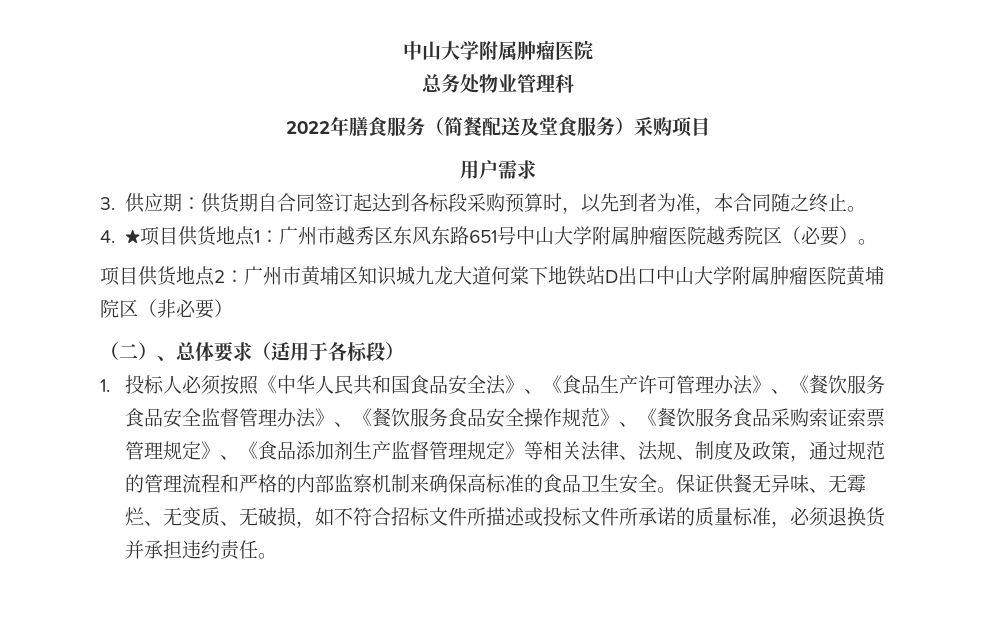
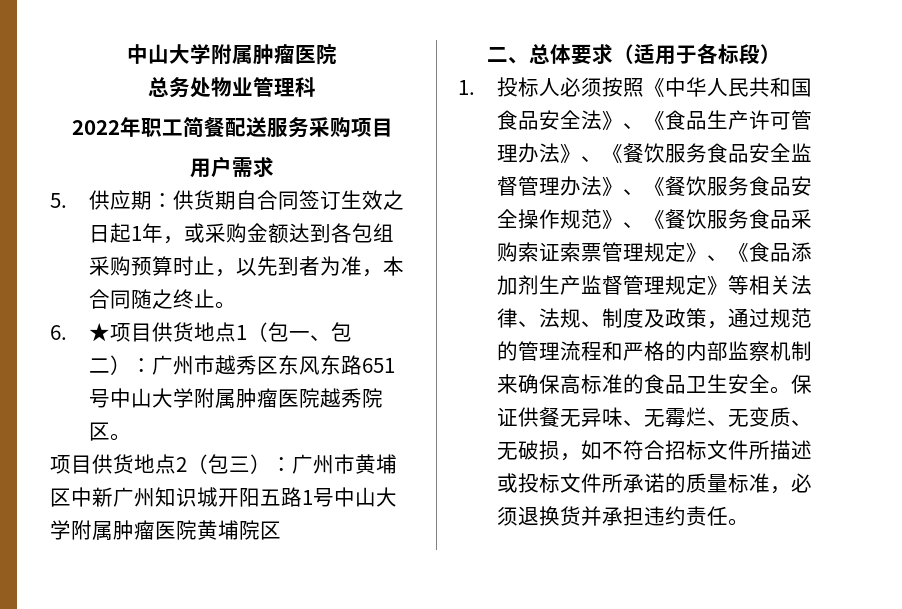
[348,116,634,136] 膳食服务（简餐配送及堂食服务） -> [140,117,309,138] 职工简餐配送服务
[100,197,115,210] 3. -> [50,193,67,208] 5.
[352,193,467,212] 起达到各标段 -> [340,190,404,210] [88,223,394,244] 生效之日起1年，或采购金额达到各包组
(562, 202) none -> [193,256,215,275] 止
[100,230,115,243] 4. -> [50,325,67,340] 6.
(260, 236) none -> [246,322,352,342] [88,355,131,375] （包一、包二）
[781,226,858,246] （必要） -> (110, 431) none
(225, 276) none -> [187,454,271,474] （包三）
[358,266,656,286] 知识城九龙大道何棠下地铁站D出口 -> [71,487,334,507] 中新广州知识城开阳五路1号
[138,299,233,319] [100,342,157,360] （非必要） // （二） -> [487,47,509,62] // 二

